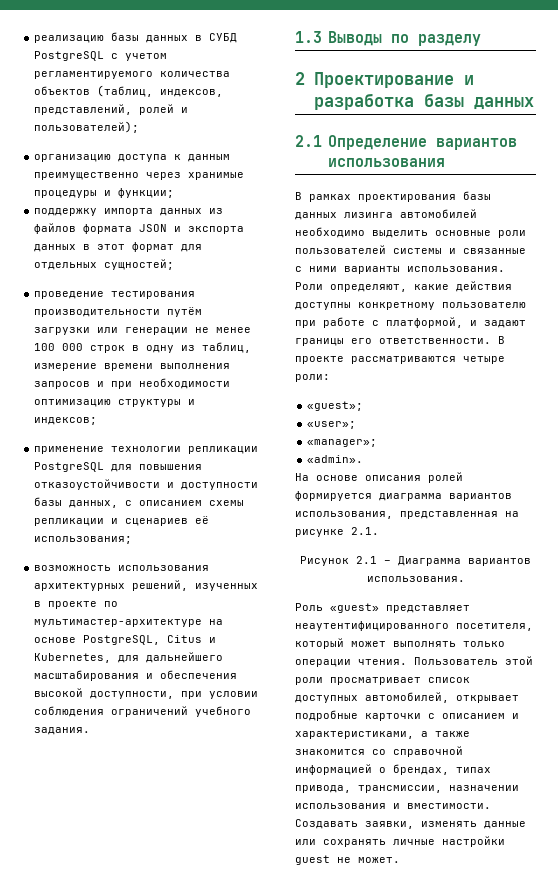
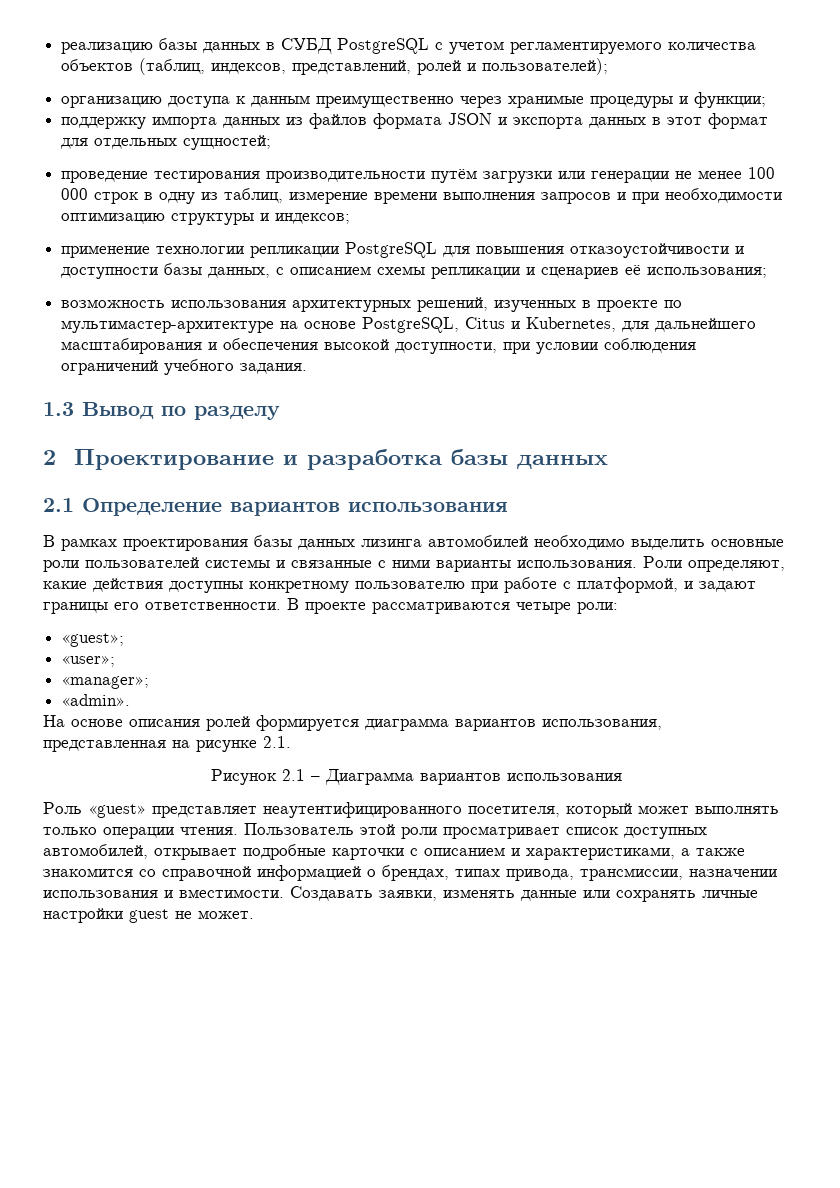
[327,31,382,46] Выводы -> [82,402,155,419] Вывод
[366,576,465,582] использования. -> [507,773,622,781] использования

